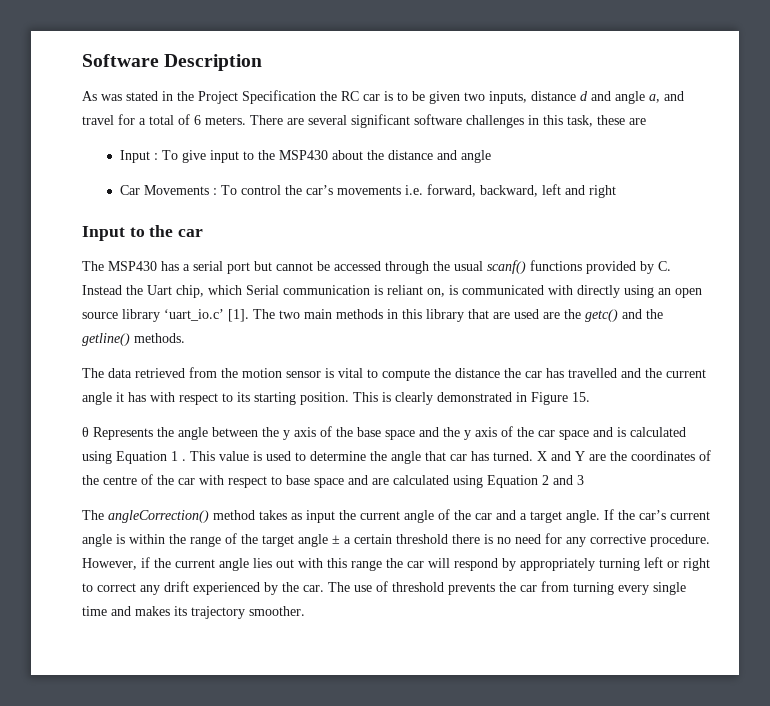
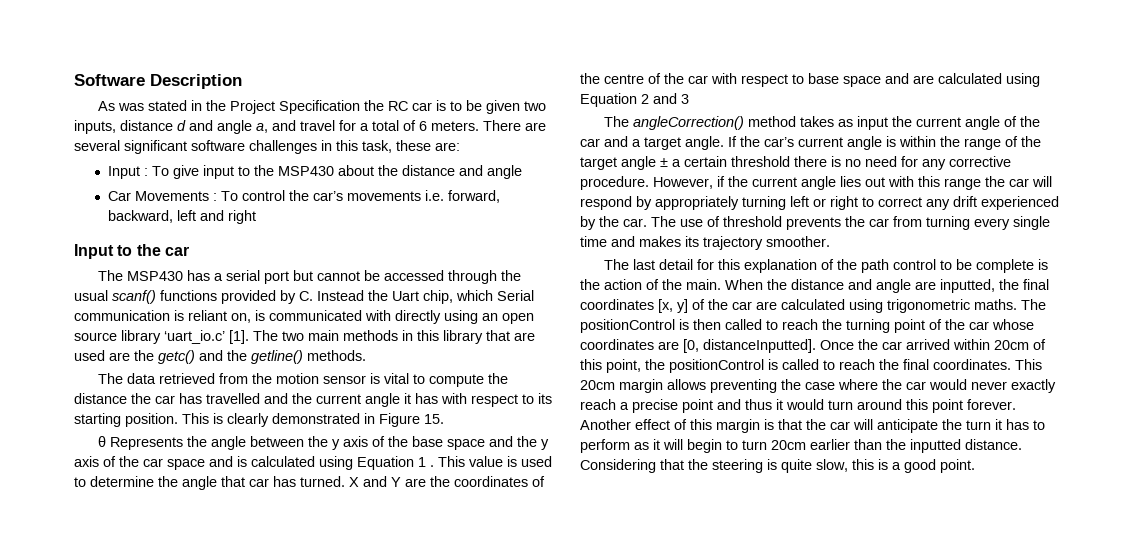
[629,118,646,125] are -> [435,142,460,151] are:
(305, 611) none -> [604,259,1049,273] [580,279,1049,293] [580,299,1046,313] [580,319,1034,333] [580,339,1046,353] [580,359,1042,373] [580,379,1056,393] [580,399,1016,413] [580,419,1045,433] [580,439,1022,453] [580,459,975,473] // The last detail for this explanation of the path control to be complete is the action of the main. When the distance and angle are inputted, the final coordinates [x, y] of the car are calculated using trigonometric maths. The positionControl is then called to reach the turning point of the car whose coordinates are [0, distanceInputted]. Once the car arrived within 20cm of this point, the positionControl is called to reach the final coordinates. This 20cm margin allows preventing the case where the car would never exactly reach a precise point and thus it would turn around this point forever. Another effect of this margin is that the car will anticipate the turn it has to perform as it will begin to turn 20cm earlier than the inputted distance. Considering that the steering is quite slow, this is a good point.

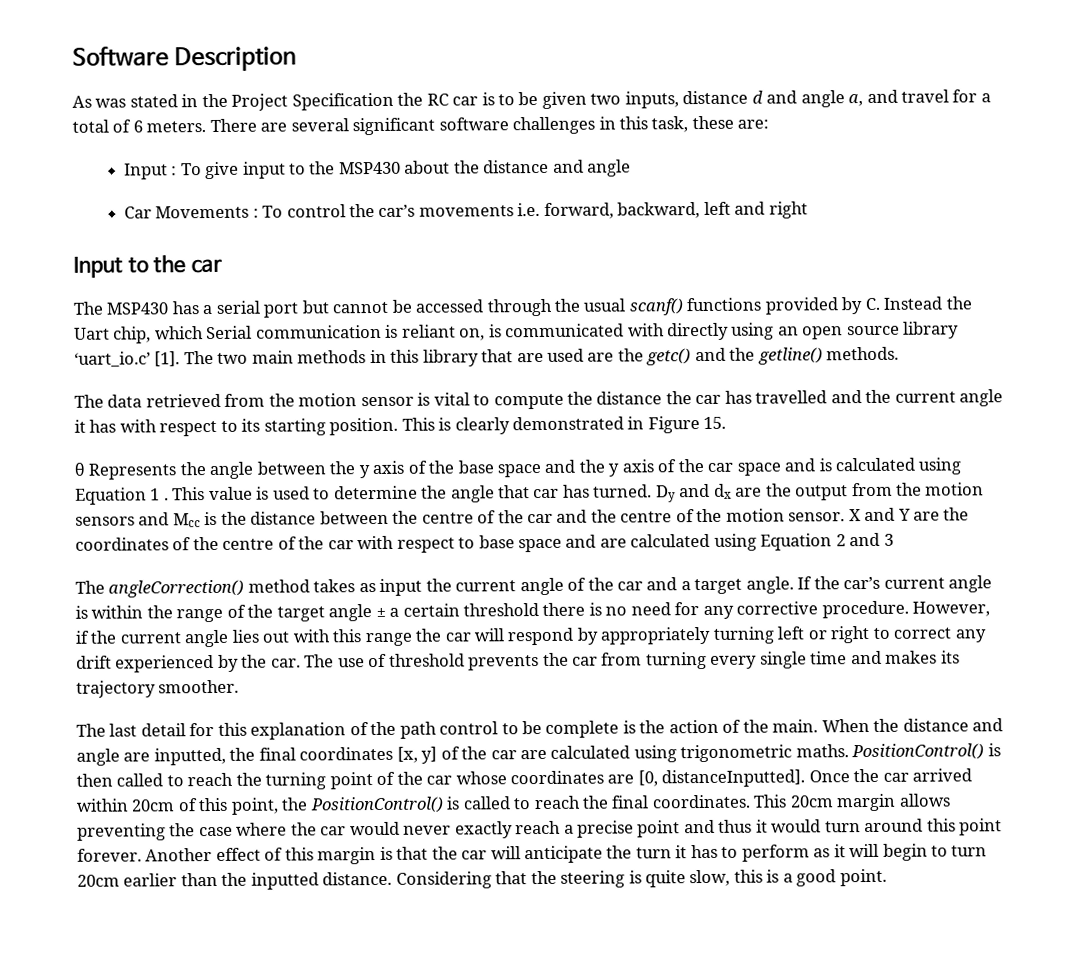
(345, 481) none -> [655,482,985,503] [75,508,846,528] Dy and dx are the output from the motion sensors and Mcc is the distance between the centre of the car and the centre of the motion sensor.
[1021,299,1046,310] [580,319,675,333] The positionControl -> [851,743,985,761] PositionControl()
[669,359,764,373] positionControl -> [309,796,444,814] PositionControl()

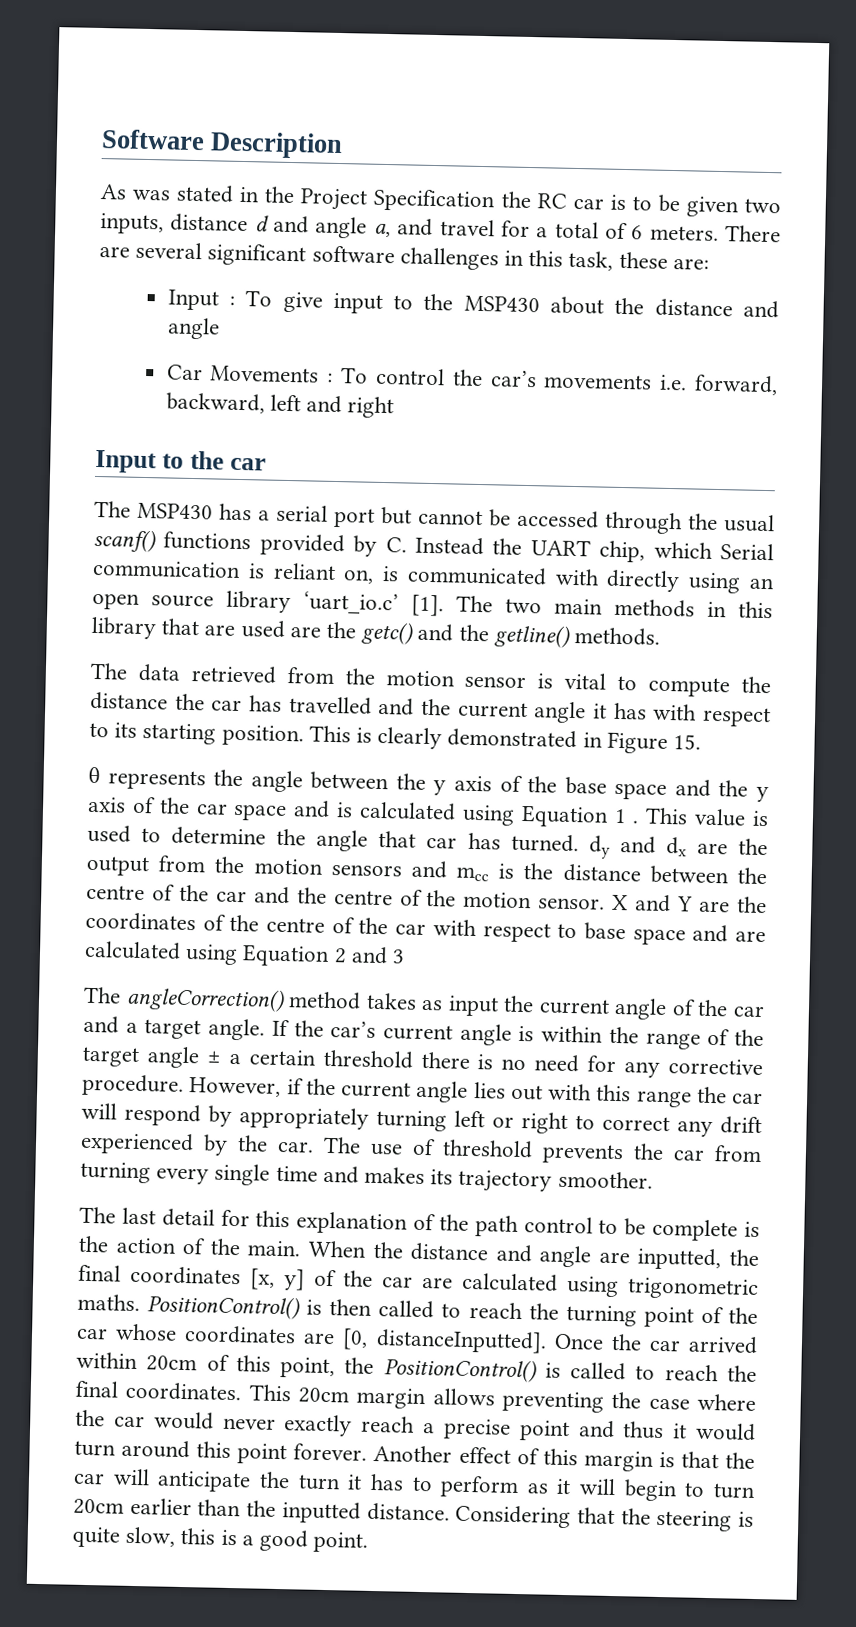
[74,327,110,340] Uart -> [530,539,591,557] UART
[88,463,177,480] Represents -> [107,769,206,791] represents
[655,485,676,503] Dy -> [588,835,611,859] dy
[172,513,201,528] Mcc -> [456,866,490,882] mcc

